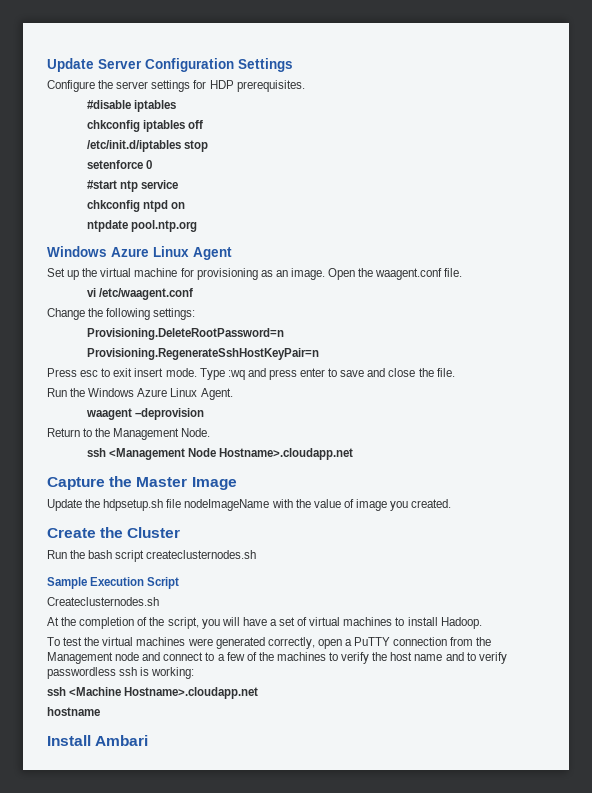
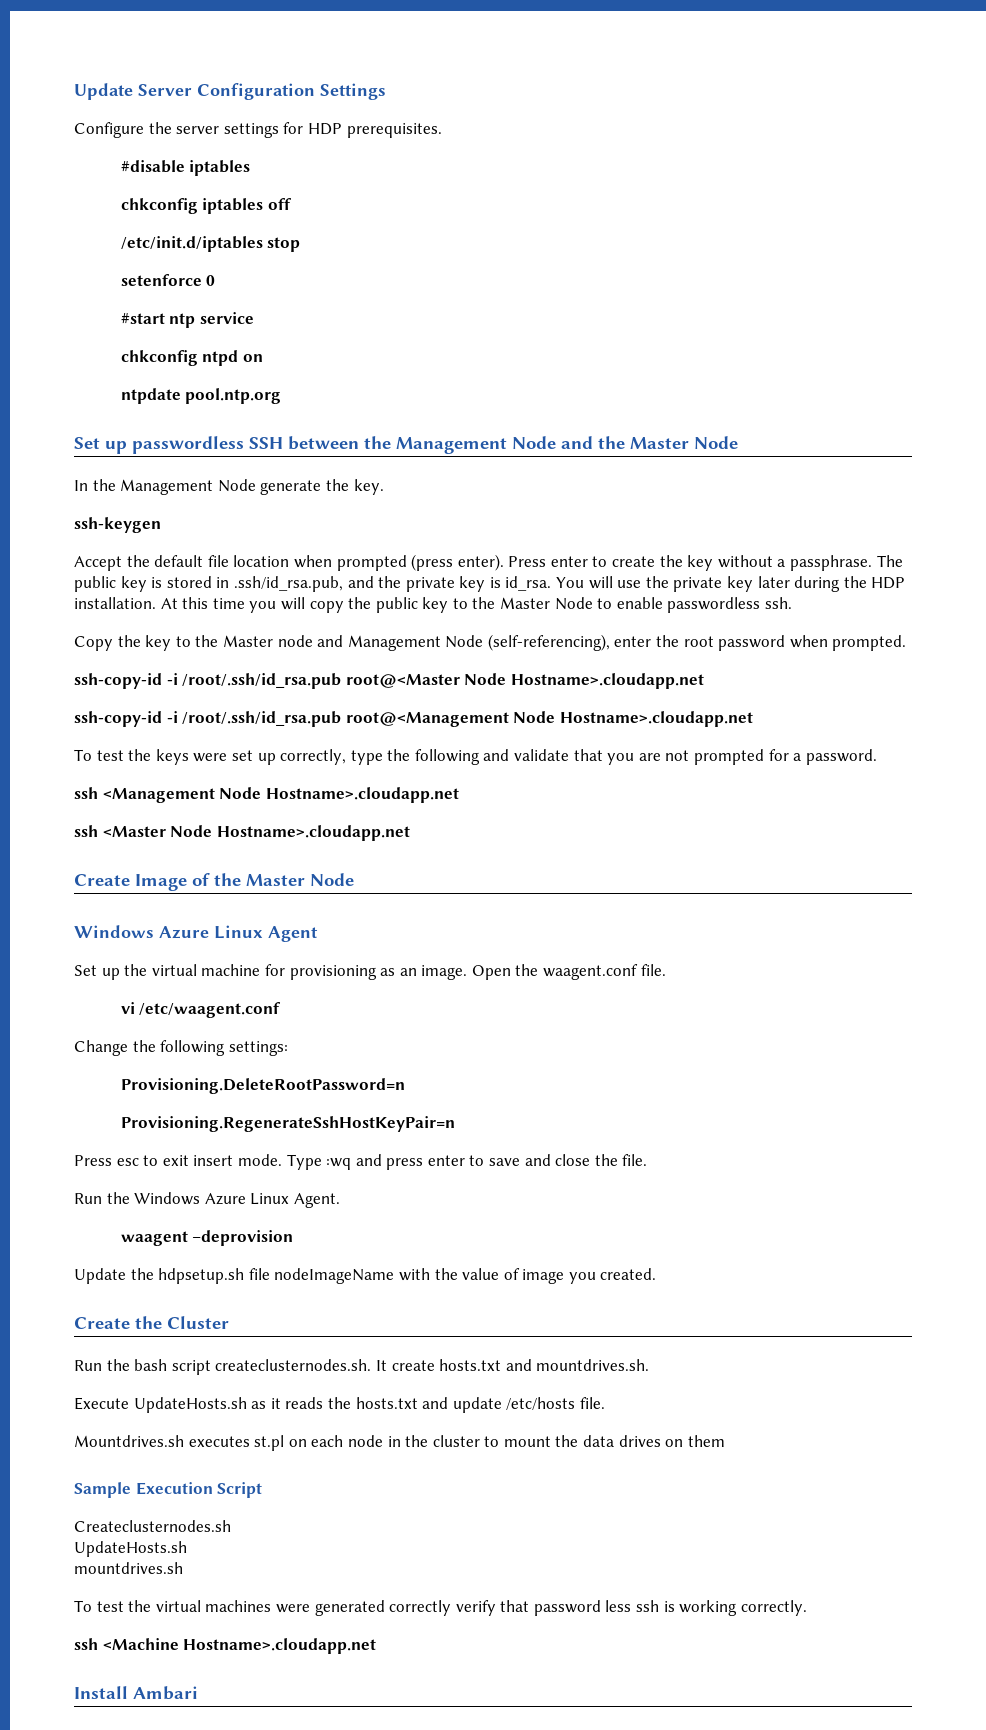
(197, 226) none -> [74,436,738,454] [74,479,384,495] [74,517,161,533] [74,554,903,571] [74,576,906,592] [74,597,793,613] [74,634,907,651] [74,673,704,689] [74,711,753,727] [74,749,877,765] [74,787,459,803] [74,825,410,841] [74,873,354,891] // Set up passwordless SSH between the Management Node and the Master Node // In the Management Node generate the key. // ssh-keygen // Accept the default file location when prompted (press enter). Press enter to create the key without a passphrase. The public key is stored in .ssh/id_rsa.pub, and the private key is id_rsa. You will use the private key later during the HDP installation. At this time you will copy the public key to the Master Node to enable passwordless ssh. // Copy the key to the Master node and Management Node (self-referencing), enter the root password when prompted. // ssh-copy-id -i /root/.ssh/id_rsa.pub root@<Master Node Hostname>.cloudapp.net // ssh-copy-id -i /root/.ssh/id_rsa.pub root@<Management Node Hostname>.cloudapp.net // To test the keys were set up correctly, type the following and validate that you are not prompted for a password. // ssh <Management Node Hostname>.cloudapp.net // ssh <Master Node Hostname>.cloudapp.net // Create Image of the Master Node
[47,428,211,440] [86,448,354,460] [47,476,237,490] // Return to the Management Node. // ssh <Management Node Hostname>.cloudapp.net // Capture the Master Image -> (294, 1238) none
[146,550,257,559] [47,577,180,589] [47,597,159,606] [47,617,482,629] createclusternodes.sh // Sample Execution Script // Createclusternodes.sh // At the completion of the script, you will have a set of virtual machines to install Hadoop. -> [215,1359,650,1371] [74,1397,605,1413] [74,1435,725,1451] [74,1482,263,1498] [74,1520,231,1532] [74,1541,187,1557] [74,1562,183,1574] createclusternodes.sh. It create hosts.txt and mountdrives.sh. // Execute UpdateHosts.sh as it reads the hosts.txt and update /etc/hosts file. // Mountdrives.sh executes st.pl on each node in the cluster to mount the data drives on them // Sample Execution Script // Createclusternodes.sh // UpdateHosts.sh // mountdrives.sh
[267,637,492,649] [47,652,507,664] [47,667,195,679] correctly, open a PuTTY connection from the Management node and connect to a few of the machines to verify the host name and to verify passwordless ssh is working: -> [389,1600,807,1616] correctly verify that password less ssh is working correctly.
[47,707,100,716] // hostname -> (377, 1646) none

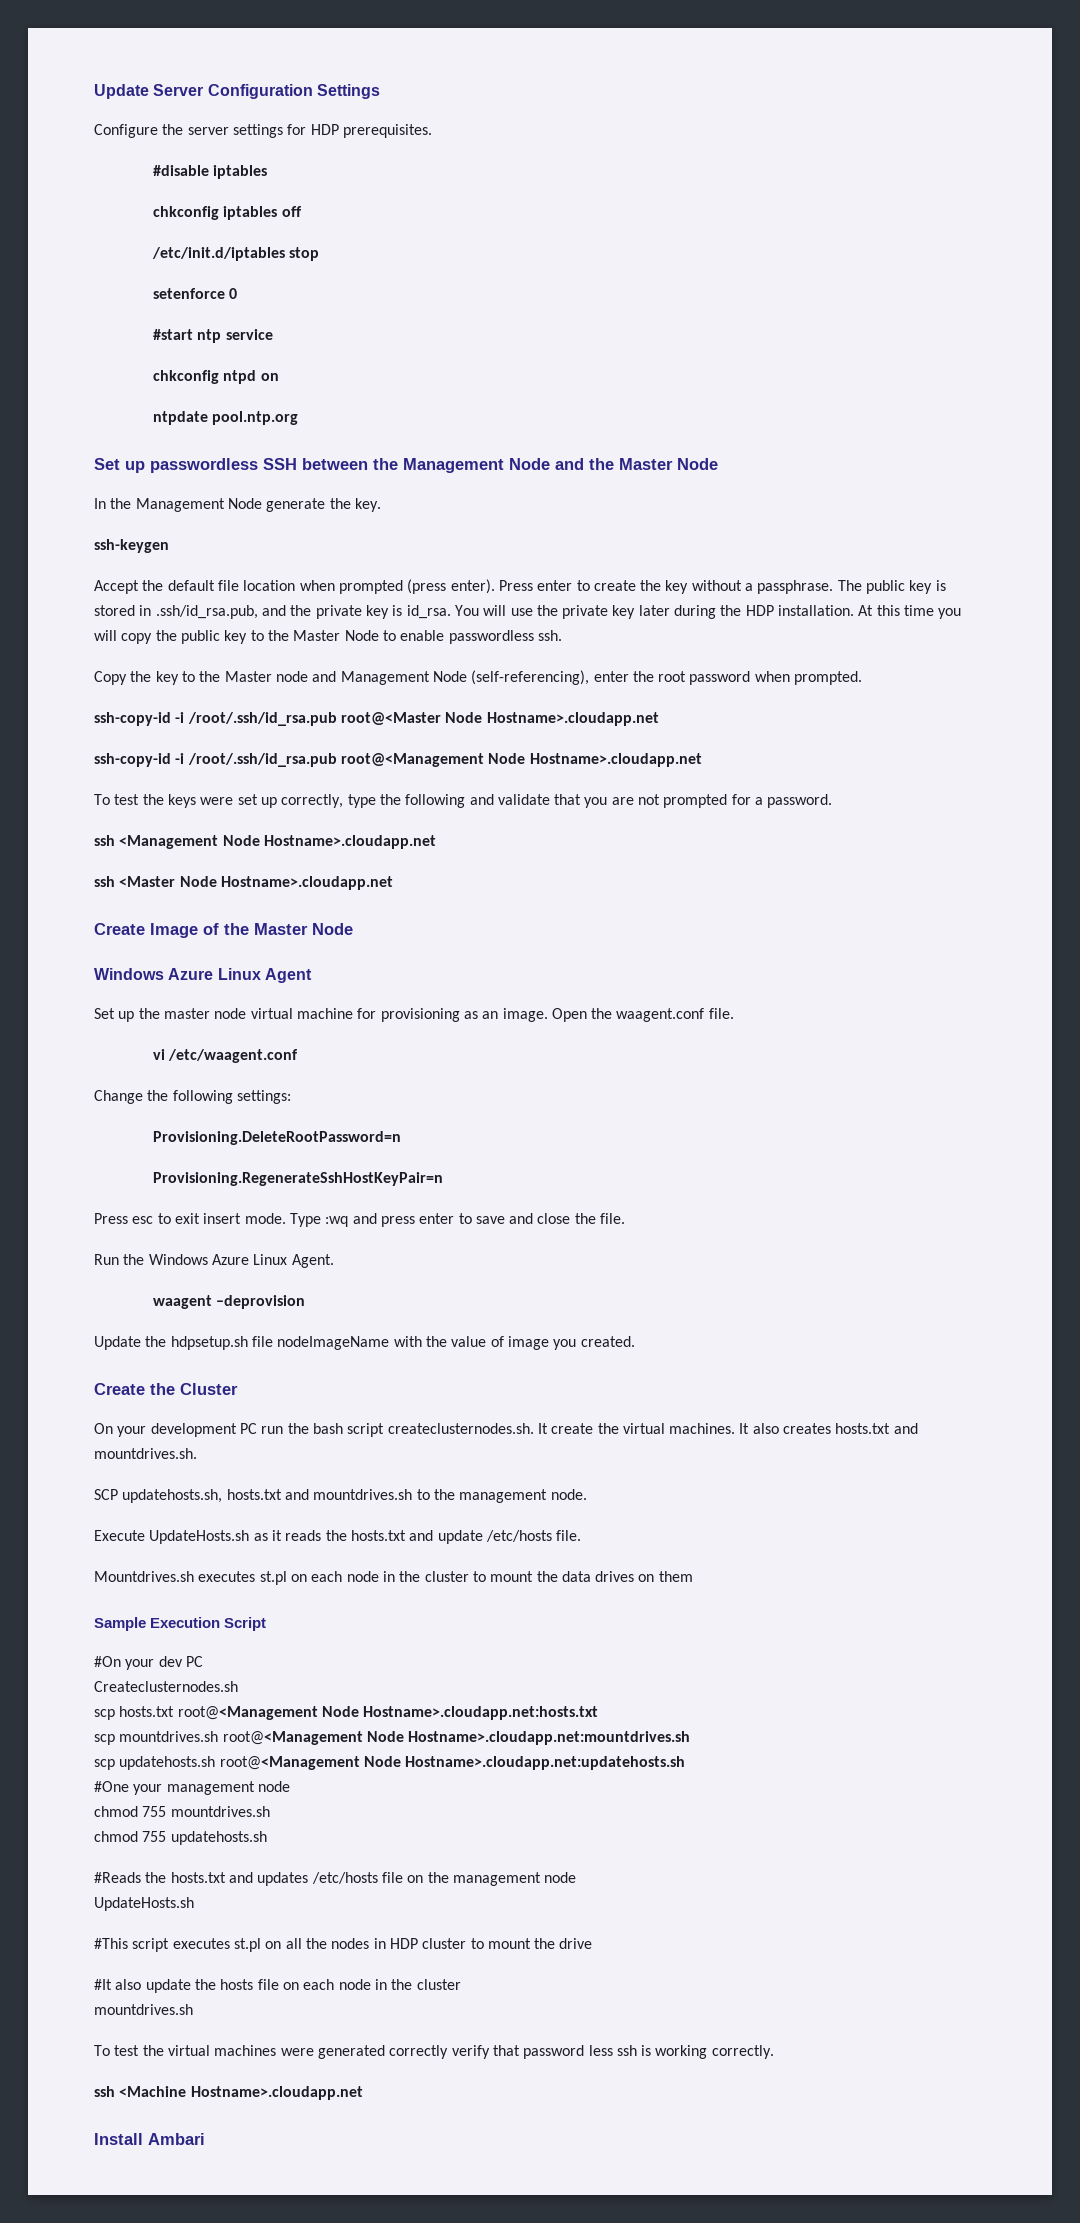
(148, 970) none -> [163,1008,247,1019] master node
[74,1360,102,1371] Run -> [94,1423,284,1437] On your development PC run
[439,1359,650,1371] hosts.txt and mountdrives.sh. -> [597,1423,918,1434] [94,1448,197,1459] [94,1489,587,1503] the virtual machines. It also creates hosts.txt and mountdrives.sh. // SCP updatehosts.sh, hosts.txt and mountdrives.sh to the management node.
[74,1520,231,1532] [74,1541,187,1557] Createclusternodes.sh // UpdateHosts.sh -> [94,1656,203,1670] [94,1681,238,1692] [94,1706,599,1720] [94,1731,691,1745] [94,1756,686,1770] [94,1781,290,1795] [94,1806,270,1817] [94,1831,267,1845] [94,1872,577,1886] [94,1897,194,1911] [94,1938,593,1952] [94,1979,461,1993] #On your dev PC // Createclusternodes.sh // scp hosts.txt root@<Management Node Hostname>.cloudapp.net:hosts.txt // scp mountdrives.sh root@<Management Node Hostname>.cloudapp.net:mountdrives.sh // scp updatehosts.sh root@<Management Node Hostname>.cloudapp.net:updatehosts.sh // #One your management node // chmod 755 mountdrives.sh // chmod 755 updatehosts.sh // #Reads the hosts.txt and updates /etc/hosts file on the management node // UpdateHosts.sh // #This script executes st.pl on all the nodes in HDP cluster to mount the drive // #It also update the hosts file on each node in the cluster

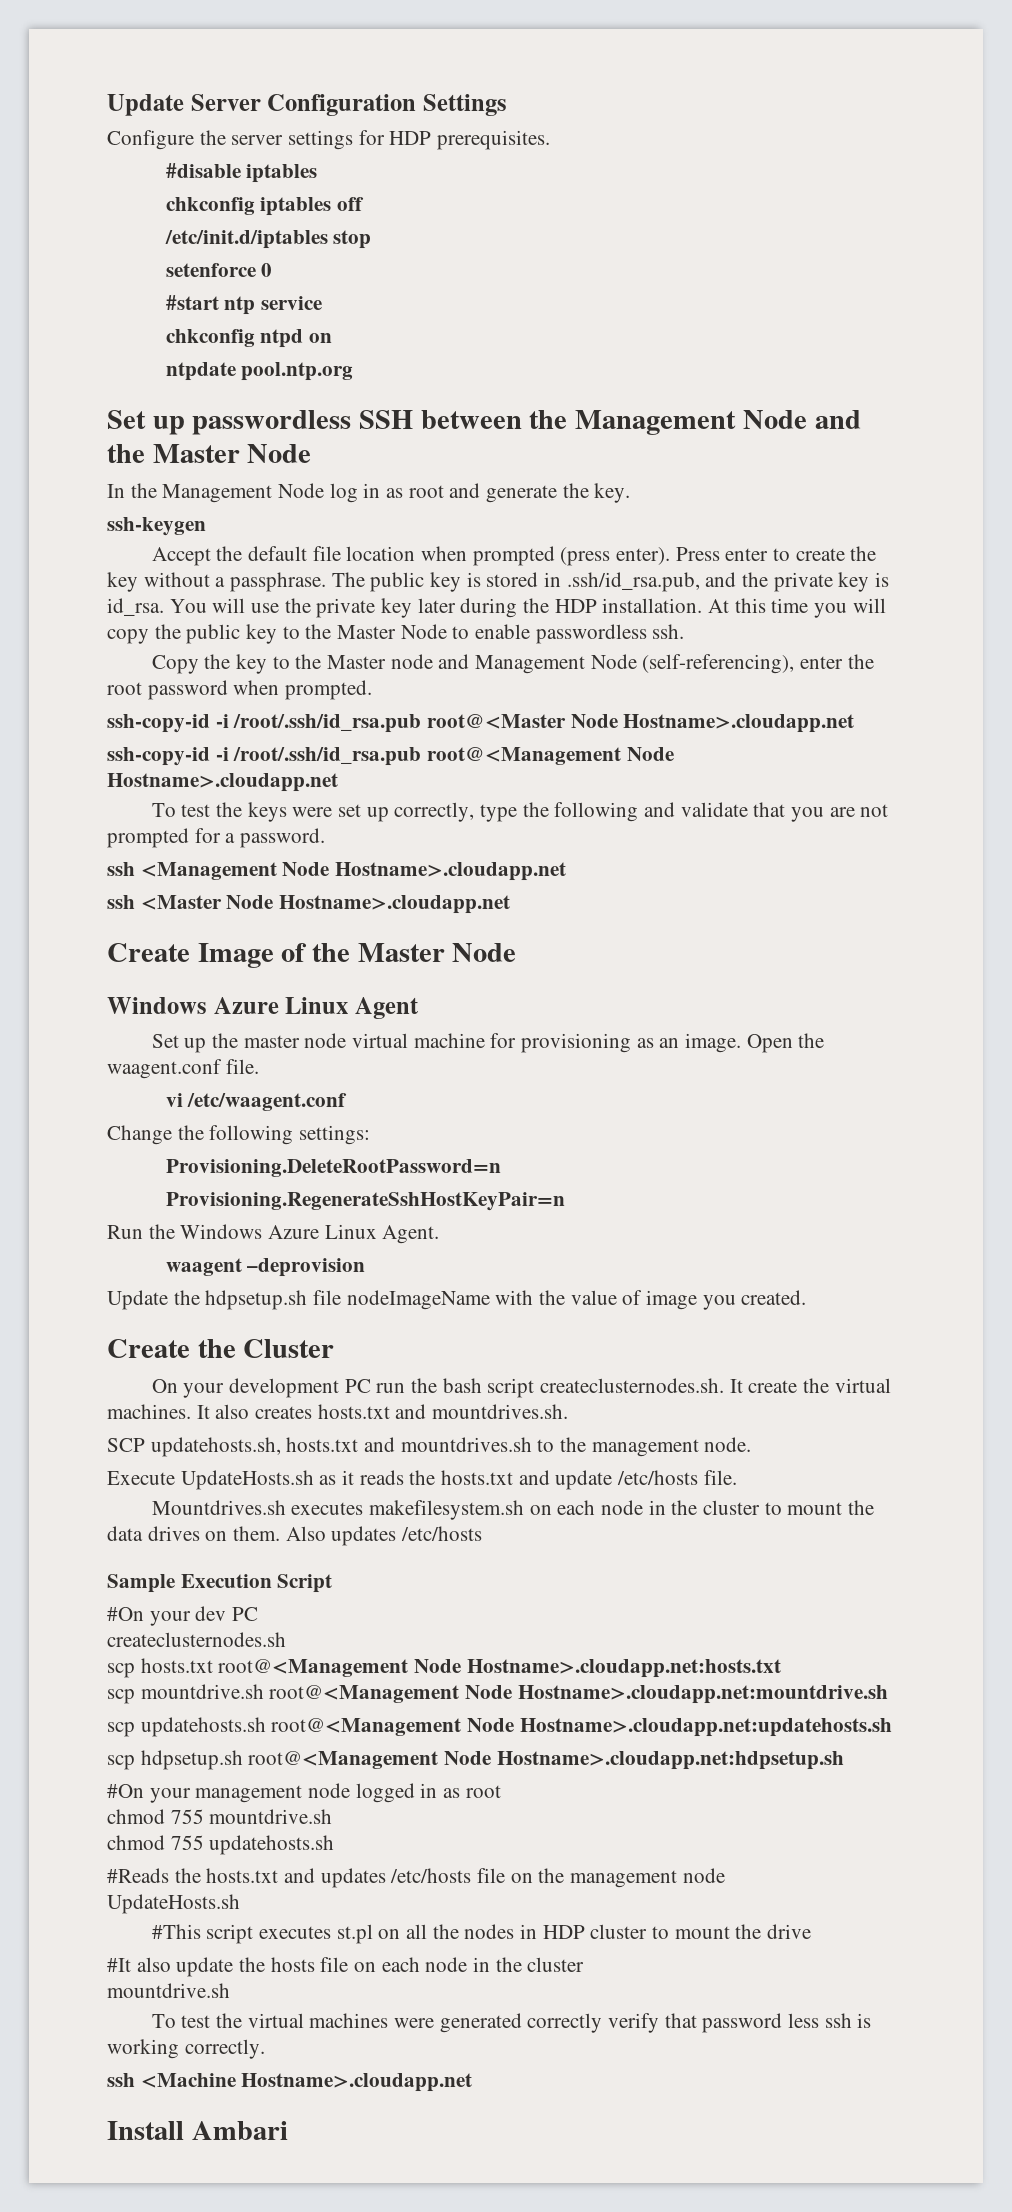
(262, 503) none -> [329,483,481,503] log in as root and
[94,1213,626,1227] // Press esc to exit insert mode. Type :wq and press enter to save and close the file. -> (565, 1201) none
[259,1571,287,1585] st.pl -> [368,1500,524,1520] makefilesystem.sh
[658,1571,693,1582] them -> [233,1526,483,1546] them. Also updates /etc/hosts
[94,1681,238,1692] Createclusternodes.sh -> [107,1632,286,1647] createclusternodes.sh
[119,1731,691,1745] mountdrives.sh root@<Management Node Hostname>.cloudapp.net:mountdrives.sh -> [140,1684,888,1704] mountdrive.sh root@<Management Node Hostname>.cloudapp.net:mountdrive.sh
[94,1781,129,1792] #One -> [107,1750,844,1770] [107,1784,144,1798] scp hdpsetup.sh root@<Management Node Hostname>.cloudapp.net:hdpsetup.sh // #On
[94,1806,270,1817] // chmod 755 mountdrives.sh -> [355,1783,501,1803] [107,1809,333,1824] logged in as root // chmod 755 mountdrive.sh
[94,2004,193,2015] mountdrives.sh -> [107,1983,230,1998] mountdrive.sh

